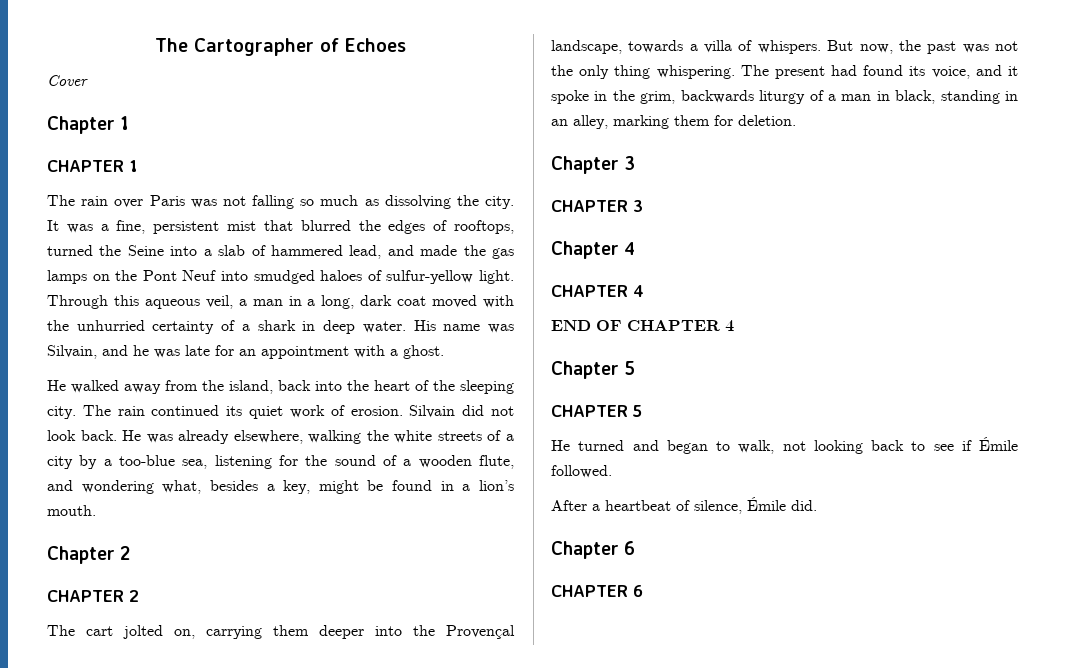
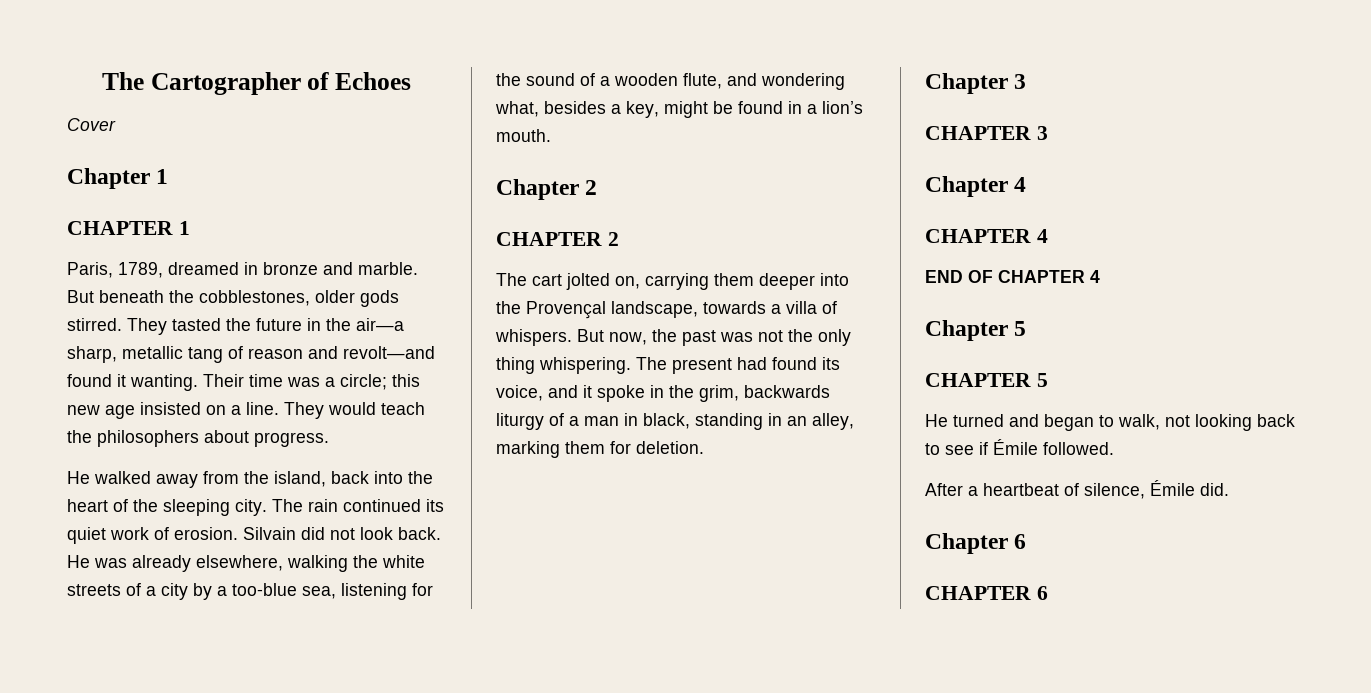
[47,195,514,209] [47,220,514,234] [47,245,514,259] [47,270,515,284] [47,295,514,309] [47,320,514,334] [47,345,444,359] The rain over Paris was not falling so much as dissolving the city. It was a fine, persistent mist that blurred the edges of rooftops, turned the Seine into a slab of hammered lead, and made the gas lamps on the Pont Neuf into smudged haloes of sulfur-yellow light. Through this aqueous veil, a man in a long, dark coat moved with the unhurried certainty of a shark in deep water. His name was Silvain, and he was late for an appointment with a ghost. -> [67,262,418,278] [67,290,399,307] [67,318,404,335] [67,346,435,363] [67,374,420,391] [67,402,425,419] [67,430,329,447] Paris, 1789, dreamed in bronze and marble. But beneath the cobblestones, older gods stirred. They tasted the future in the air—a sharp, metallic tang of reason and revolt—and found it wanting. Their time was a circle; this new age insisted on a line. They would teach the philosophers about progress.

